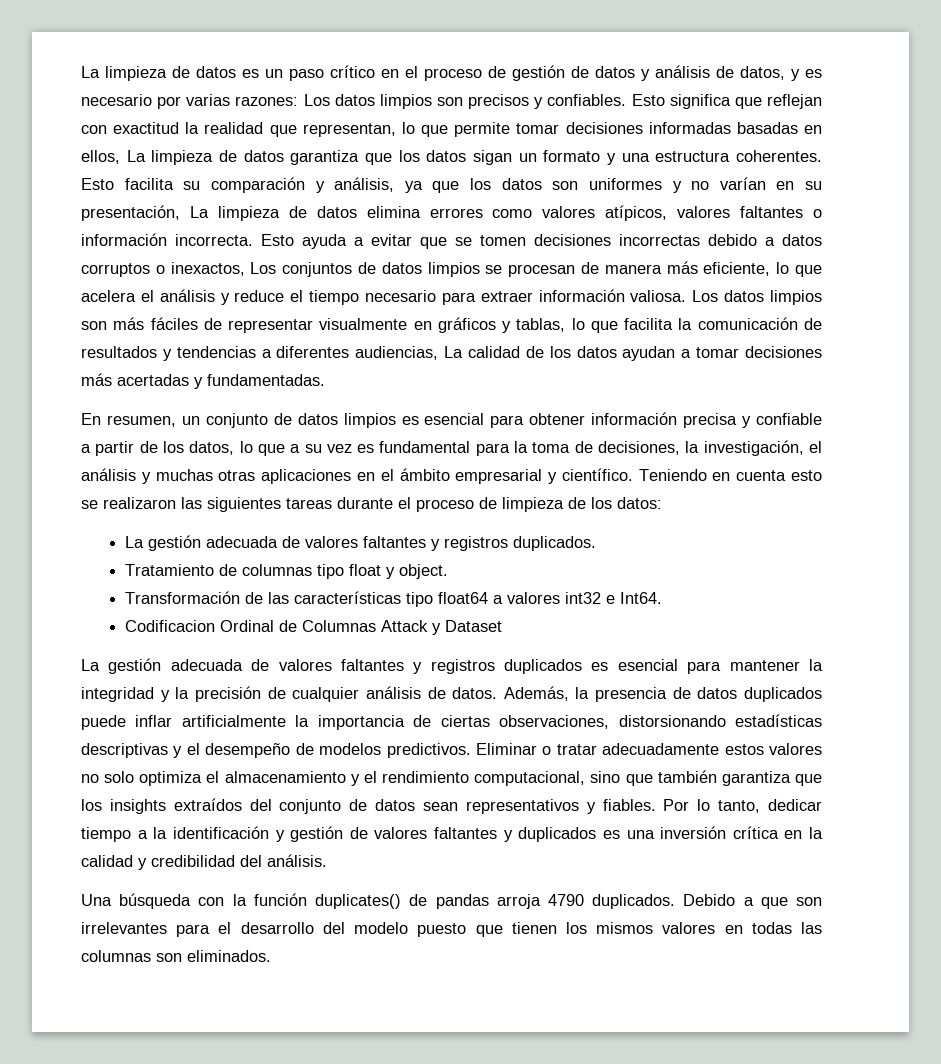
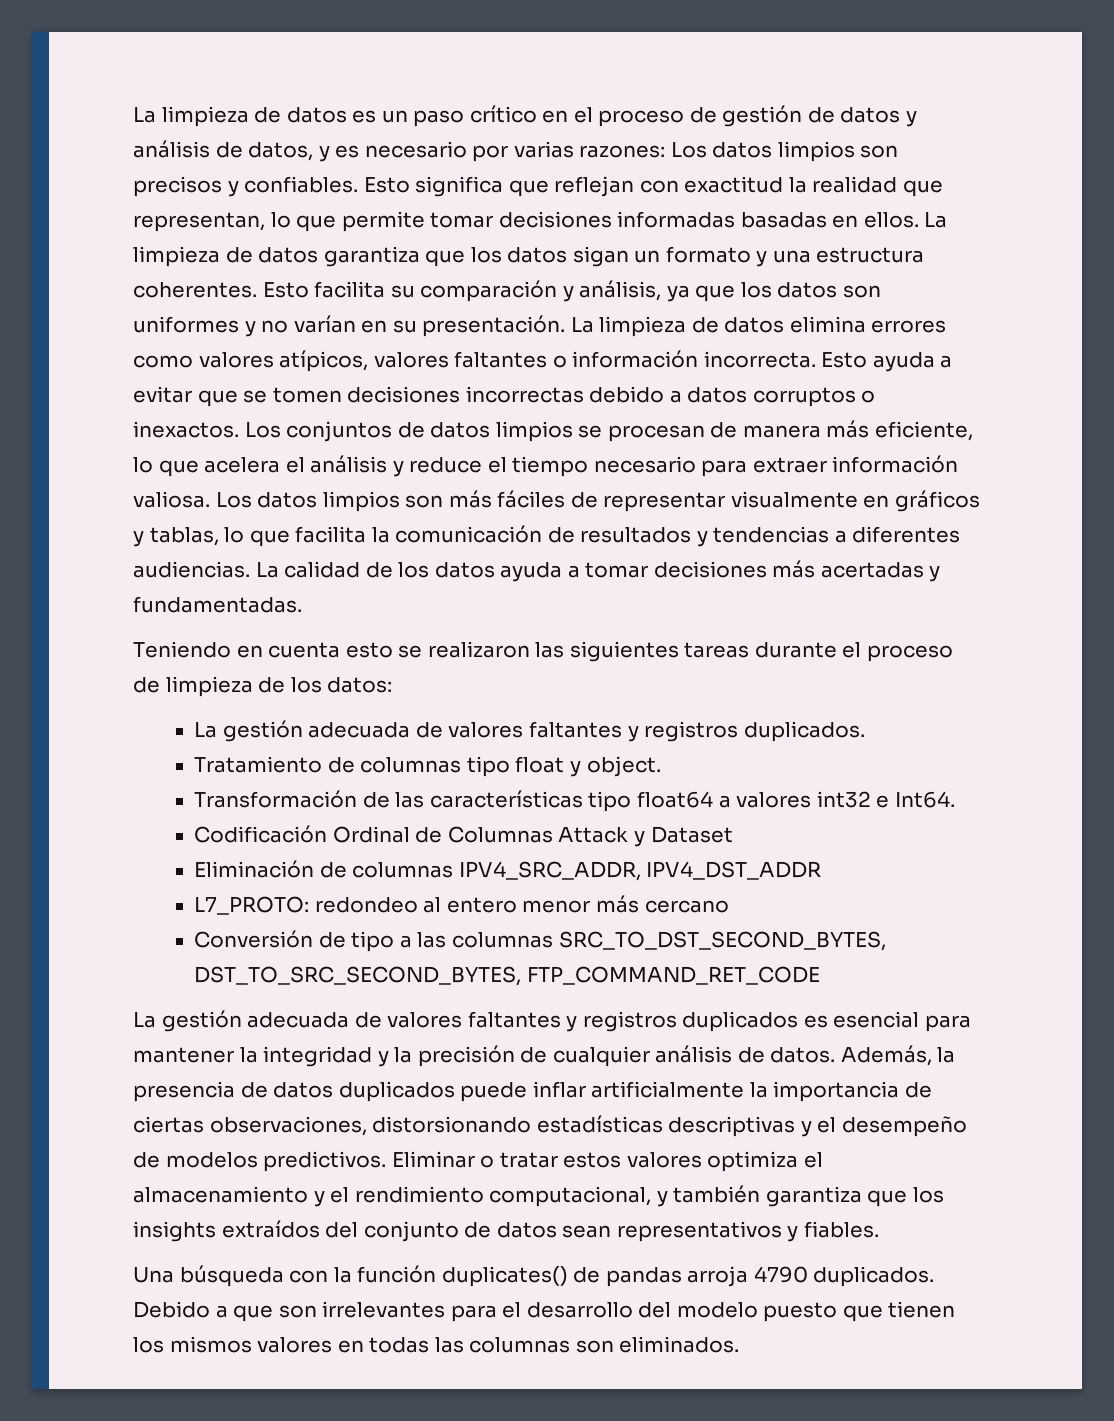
[81,150,120,164] ellos, -> [863,212,919,228] ellos.
[81,205,180,221] presentación, -> [422,315,566,337] presentación.
[170,262,245,276] inexactos, -> [133,421,239,438] inexactos.
[355,346,439,360] audiencias, -> [133,561,250,578] audiencias.
[622,346,676,361] ayudan -> [500,562,563,582] ayuda
[81,412,823,428] [81,440,822,456] [81,468,633,484] En resumen, un conjunto de datos limpios es esencial para obtener información precisa y confiable a partir de los datos, lo que a su vez es fundamental para la toma de decisiones, la investigación, el análisis y muchas otras aplicaciones en el ámbito empresarial y científico. -> (302, 604) none
[124,620,215,632] Codificacion -> [194,825,328,843] Codificación
(502, 626) none -> [194,860,822,881] [194,895,729,915] [194,930,886,952] [194,966,820,986] // Eliminación de columnas IPV4_SRC_ADDR, IPV4_DST_ADDR // L7_PROTO: redondeo al entero menor más cercano // Conversión de tipo a las columnas SRC_TO_DST_SECOND_BYTES, DST_TO_SRC_SECOND_BYTES, FTP_COMMAND_RET_CODE
[602,743,720,755] adecuadamente -> (558, 1160) none
[81,771,135,783] no solo -> (702, 1160) none
[590,771,653,786] sino que -> [656,1191,668,1207] y
[663,799,822,813] [81,826,823,842] [81,854,327,870] Por lo tanto, dedicar tiempo a la identificación y gestión de valores faltantes y duplicados es una inversión crítica en la calidad y credibilidad del análisis. -> (879, 1229) none

